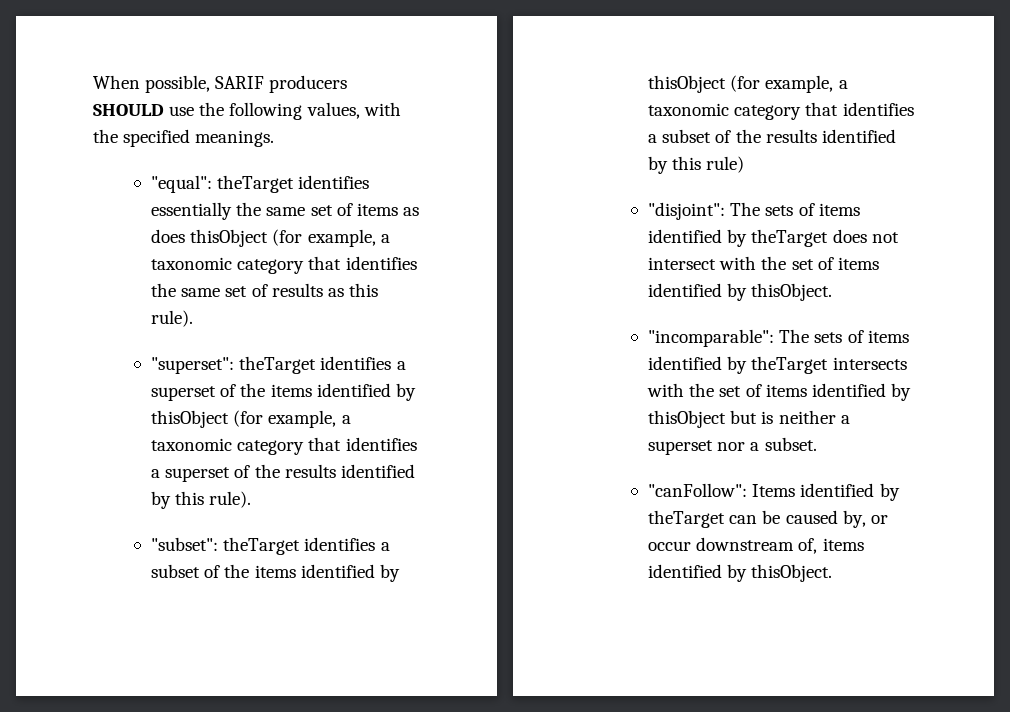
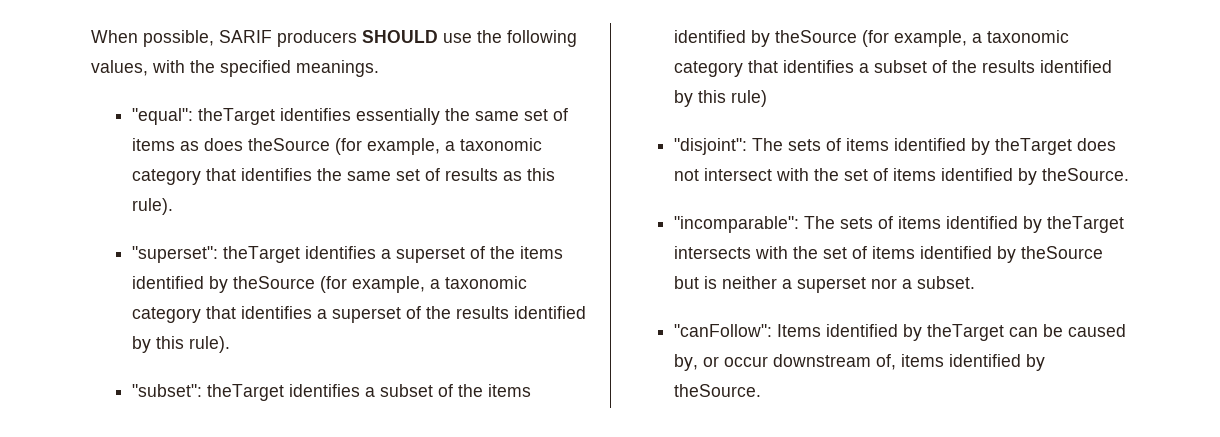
[190,229,269,247] thisObject -> [247,138,330,151] theSource
[151,410,230,428] thisObject -> [232,276,315,289] theSource
[648,75,727,93] thisObject -> [774,30,857,43] theSource
[751,283,833,301] thisObject. -> [1041,168,1129,181] theSource.
[648,410,727,428] thisObject -> [1020,246,1103,259] theSource
[751,564,833,582] thisObject. -> [673,384,761,397] theSource.

